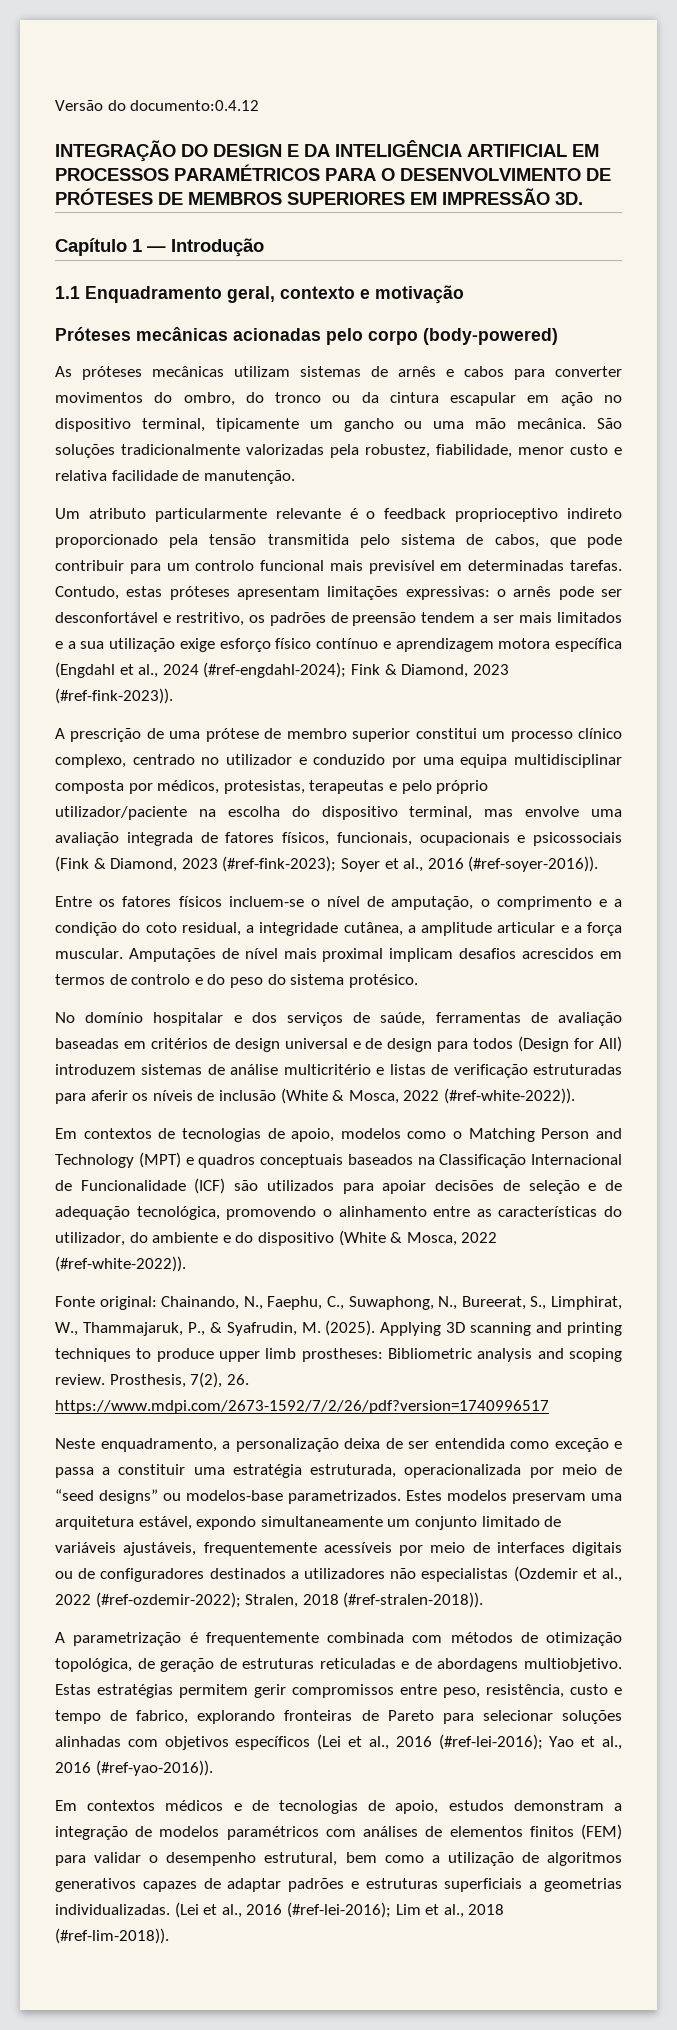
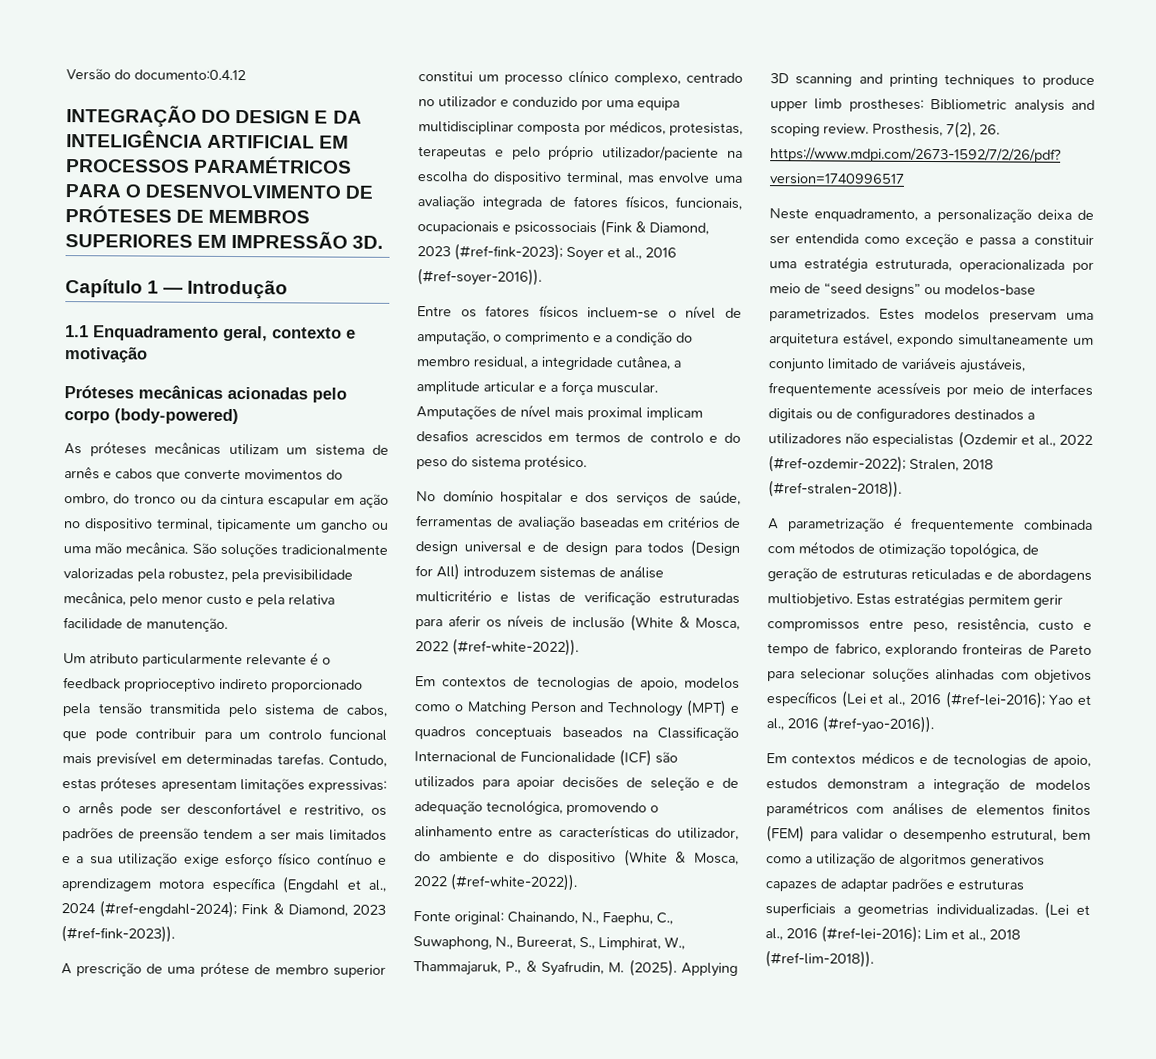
[300,366,361,377] sistemas -> [286,444,365,456] um sistema
[514,366,622,380] para converter -> [156,468,241,482] que converte
[436,444,512,458] fiabilidade, -> [231,569,353,583] [63,592,158,607] pela previsibilidade mecânica, pelo
(622, 451) none -> [257,594,285,608] pela
[145,922,177,933] coto -> [416,356,470,367] membro

